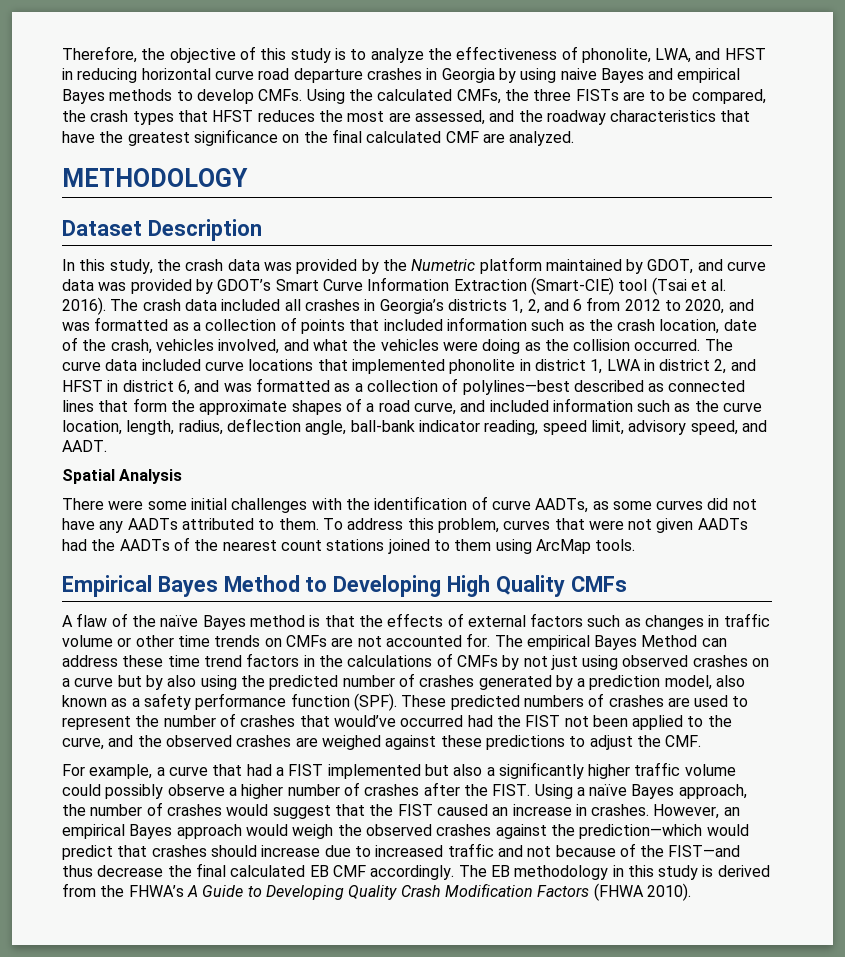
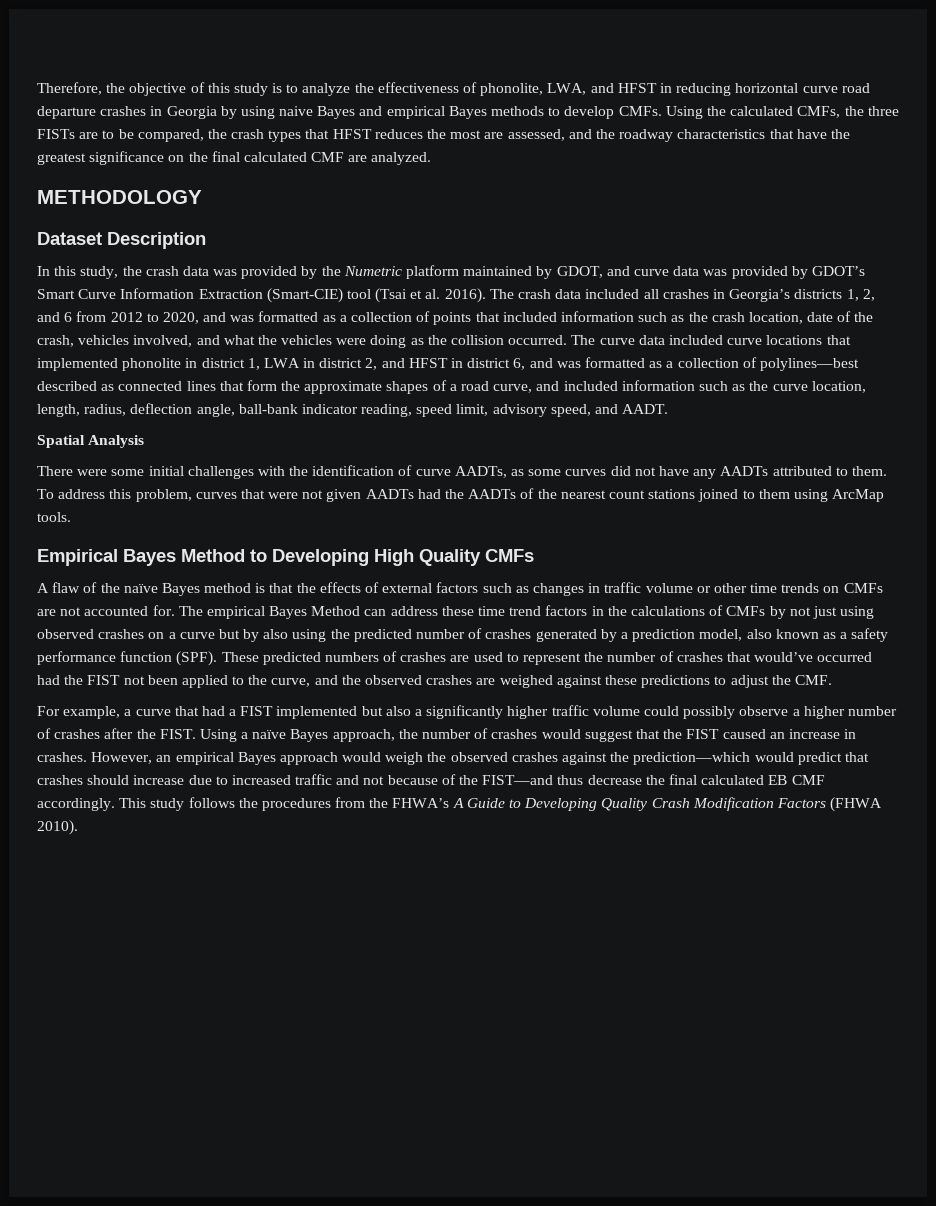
[458,865,770,880] The EB methodology in this study is derived -> [119,797,331,811] This study follows the procedures

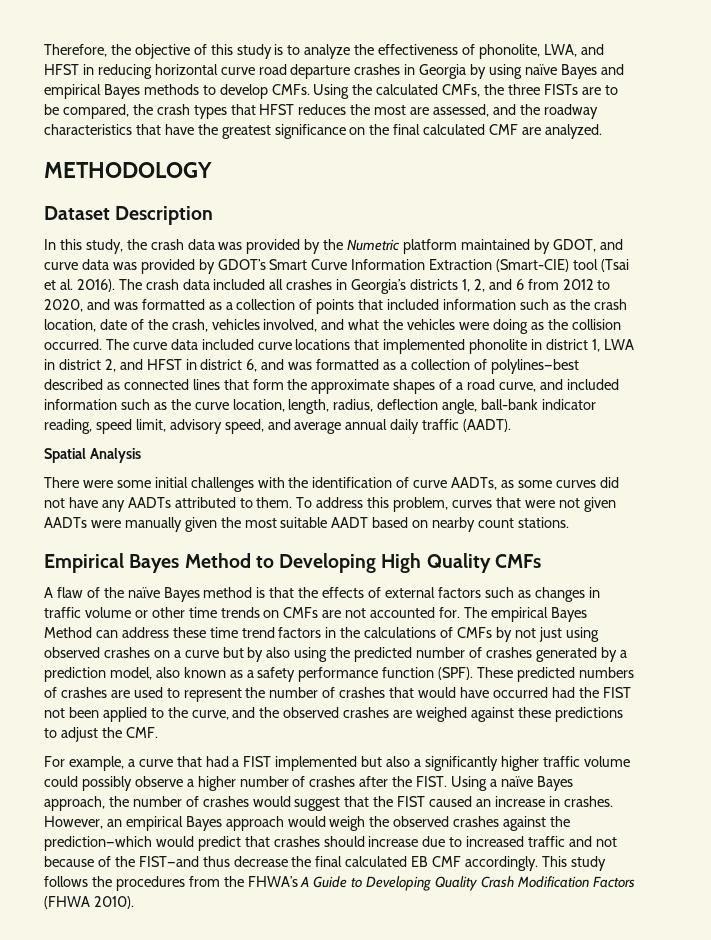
[279,106,314,116] naive -> [524,64,557,75] naïve
[622,404,669,414] AADT. -> [294,419,512,434] average annual daily traffic (AADT).
[417,488,885,502] [37,512,71,522] had the AADTs of the nearest count stations joined to them using ArcMap tools. -> [90,517,569,532] were manually given the most suitable AADT based on nearby count stations.
[754,652,814,662] would’ve -> [418,687,489,698] would have

